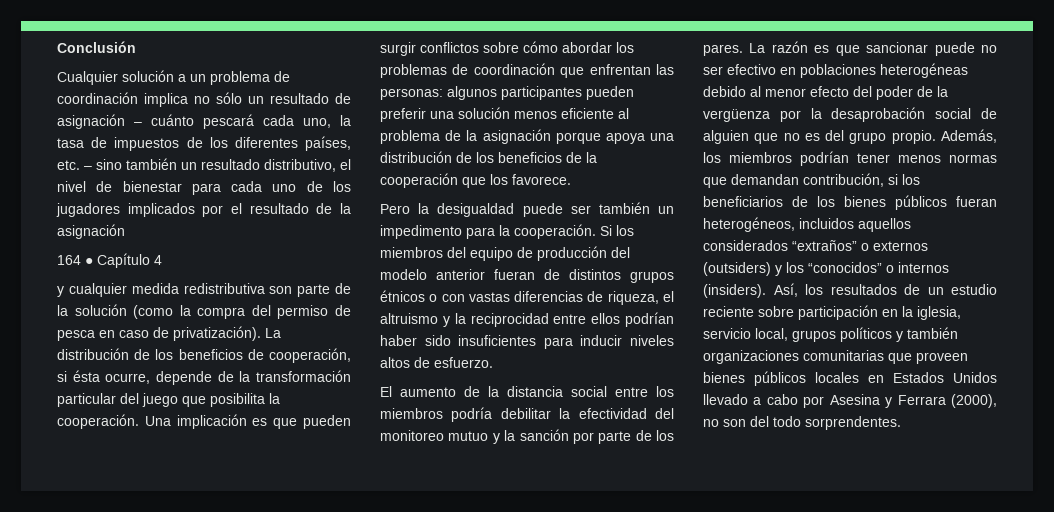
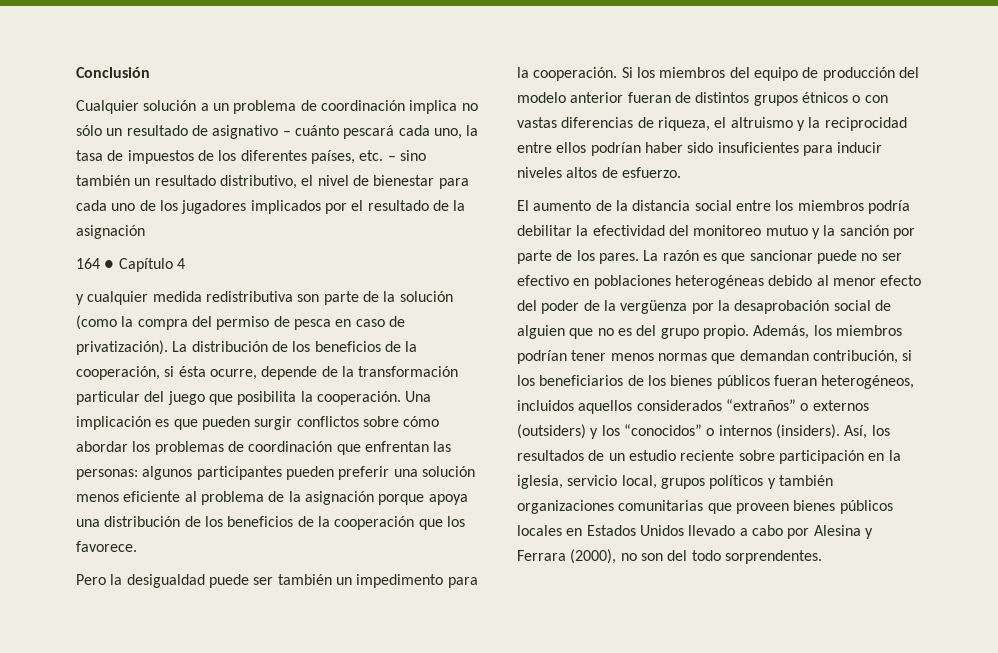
[57,114,125,129] asignación -> [212,125,279,139] asignativo
(264, 354) none -> [405,341,418,352] la
[829,394,880,405] Asesina -> [813,525,861,536] Alesina

